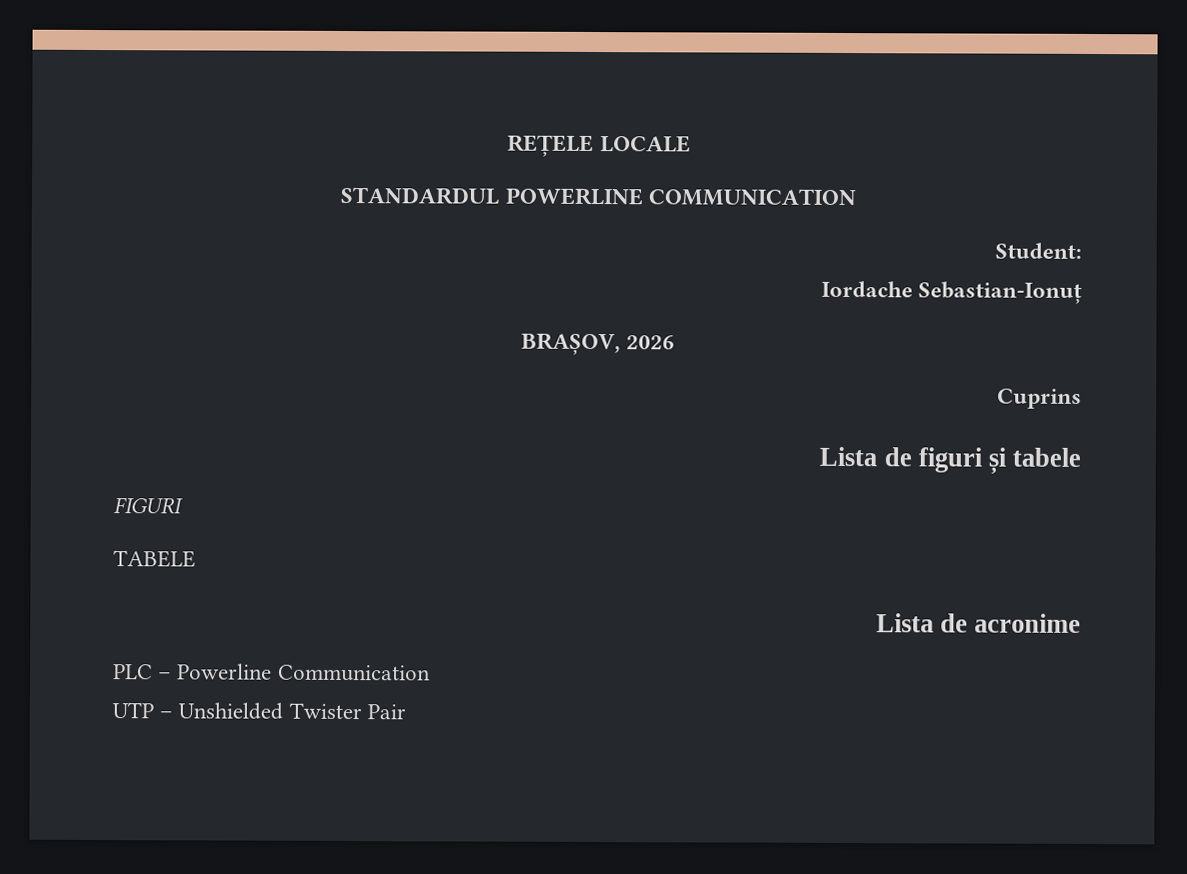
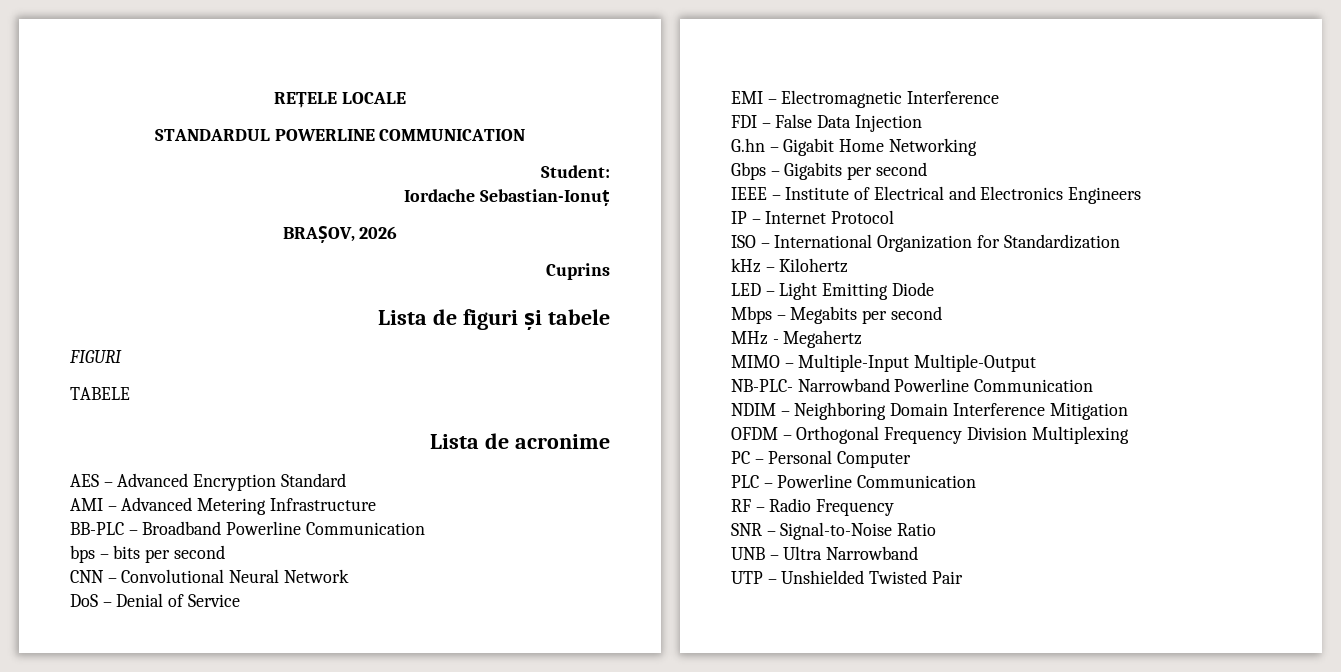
[113,663,431,682] PLC – Powerline Communication -> [70,473,346,491] [70,497,376,515] [70,521,425,535] [70,545,225,563] [70,569,349,583] [70,593,240,607] [731,90,1000,108] [731,114,922,132] [731,138,977,156] [731,162,927,180] [731,186,1142,204] [731,210,895,224] [731,234,1120,252] [731,258,849,273] [731,282,934,300] [731,306,942,324] [731,330,863,348] [731,354,1037,372] [731,378,1094,392] [731,402,1128,420] [731,426,1129,444] [731,450,912,468] [731,474,977,488] [731,498,895,516] [731,522,937,540] [731,546,919,560] AES – Advanced Encryption Standard // AMI – Advanced Metering Infrastructure // BB-PLC – Broadband Powerline Communication // bps – bits per second // CNN – Convolutional Neural Network // DoS – Denial of Service // EMI – Electromagnetic Interference // FDI – False Data Injection // G.hn – Gigabit Home Networking // Gbps – Gigabits per second // IEEE – Institute of Electrical and Electronics Engineers // IP – Internet Protocol // ISO – International Organization for Standardization // kHz – Kilohertz // LED – Light Emitting Diode // Mbps – Megabits per second // MHz - Megahertz // MIMO – Multiple-Input Multiple-Output // NB-PLC- Narrowband Powerline Communication // NDIM – Neighboring Domain Interference Mitigation // OFDM – Orthogonal Frequency Division Multiplexing // PC – Personal Computer // PLC – Powerline Communication // RF – Radio Frequency // SNR – Signal-to-Noise Ratio // UNB – Ultra Narrowband
[288,702,362,720] Twister -> [869,570,928,584] Twisted

